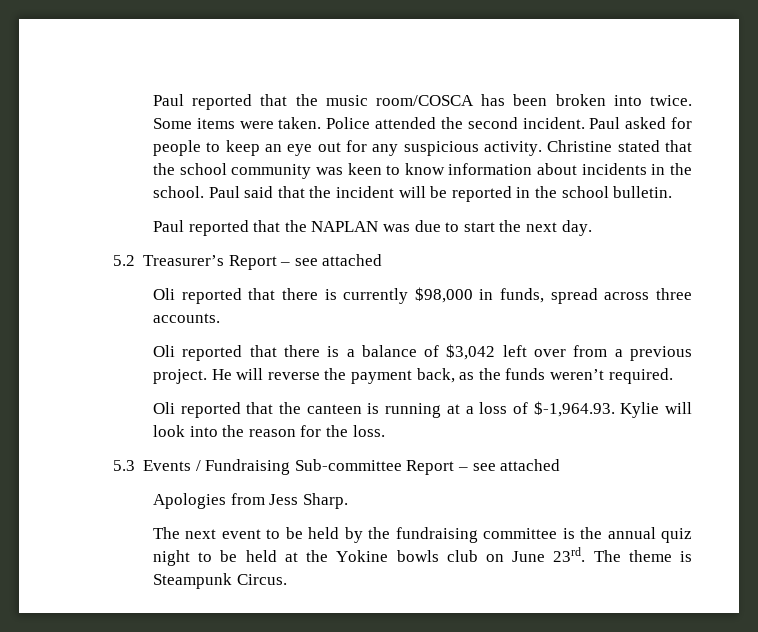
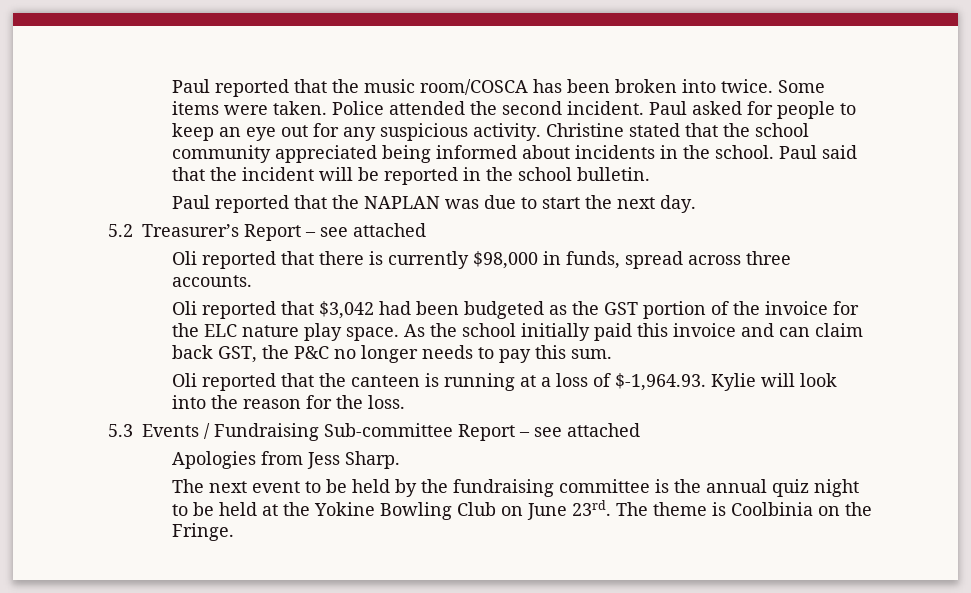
[315,163,533,175] was keen to know information -> [275,145,518,163] appreciated being informed
[283,344,692,361] [153,368,673,384] there is a balance of $3,042 left over from a previous project. He will reverse the payment back, as the funds weren’t required. -> [319,301,860,319] [172,323,864,341] [172,345,613,363] $3,042 had been budgeted as the GST portion of the invoice for the ELC nature play space. As the school initially paid this invoice and can claim back GST, the P&C no longer needs to pay this sum.
[396,550,478,562] bowls club -> [380,502,497,520] Bowling Club
[153,573,287,589] Steampunk Circus. -> [731,502,873,516] [172,523,235,541] Coolbinia on the Fringe.

